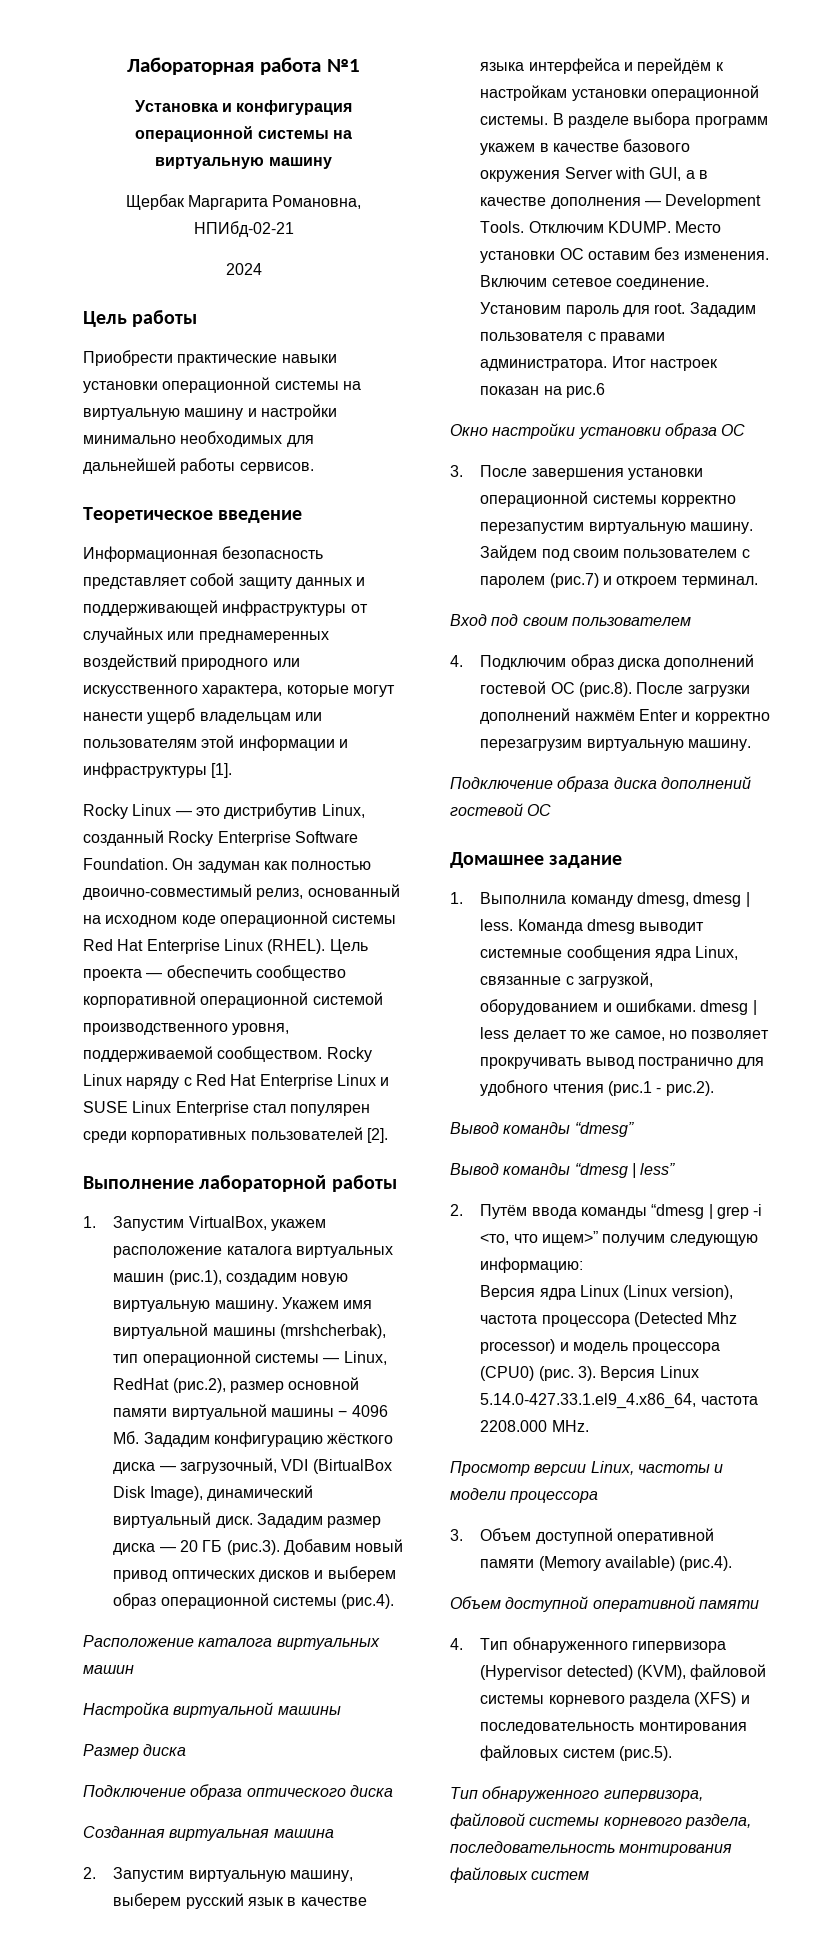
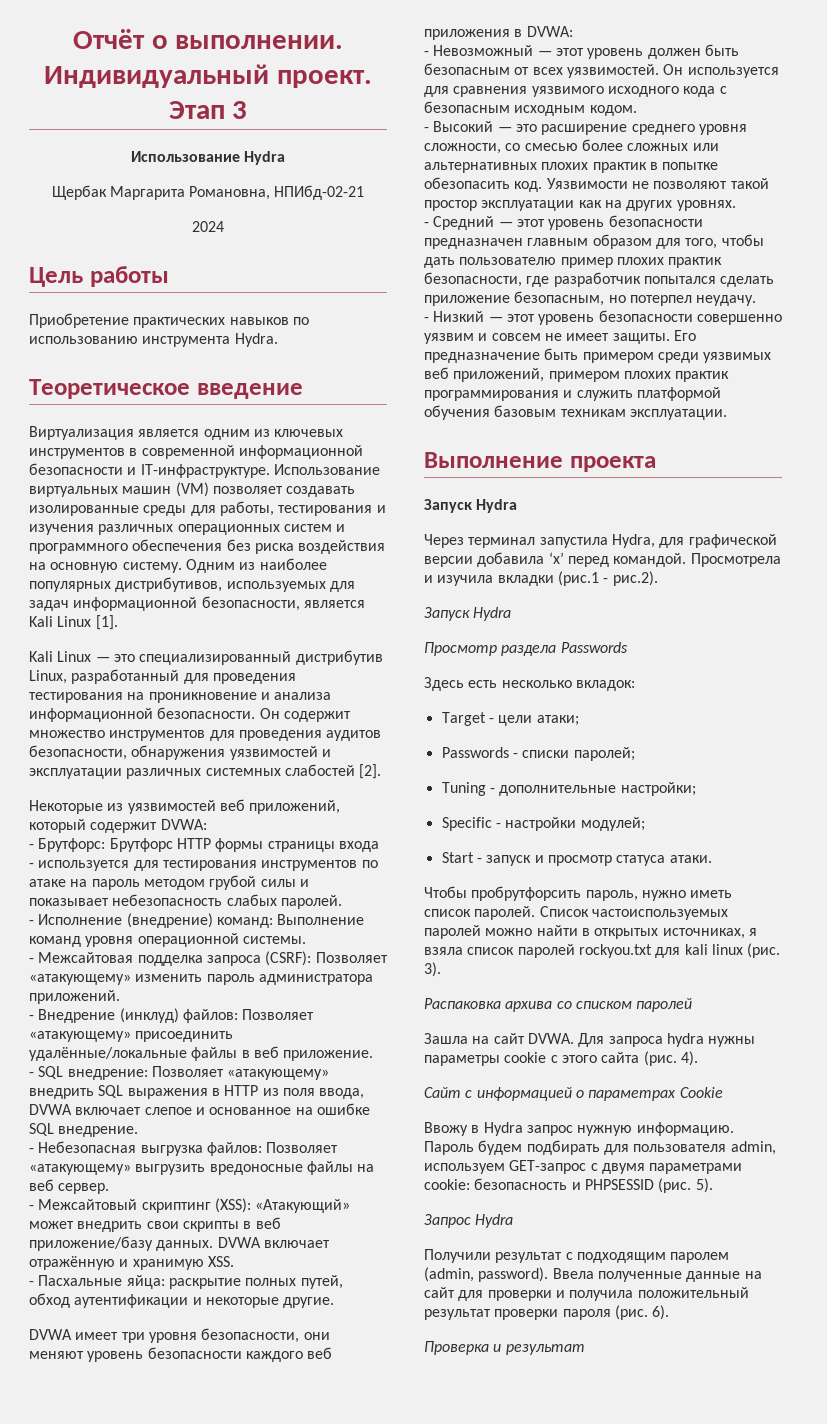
[127,57,360,75] [134,100,353,115] [135,126,352,142] [155,157,332,169] Лабораторная работа №1 // Установка и конфигурация операционной системы на виртуальную машину -> [72,29,344,49] [44,64,372,88] [168,101,248,119] [130,151,286,165] Отчёт о выполнении. Индивидуальный проект. Этап 3 // Использование Hydra
[83,350,337,366] [83,377,361,393] [83,404,337,420] [83,431,314,447] [83,458,314,474] [83,507,303,523] [83,546,324,562] [83,573,366,589] [83,600,368,616] [83,627,329,643] [83,654,300,670] [83,685,395,697] [83,708,322,724] [83,735,348,751] [83,762,207,778] Приобрести практические навыки установки операционной системы на виртуальную машину и настройки минимально необходимых для дальнейшей работы сервисов. // Теоретическое введение // Информационная безопасность представляет собой защиту данных и поддерживающей инфраструктуры от случайных или преднамеренных воздействий природного или искусственного характера, которые могут нанести ущерб владельцам или пользователям этой информации и инфраструктуры -> [29,313,309,328] [29,333,278,347] [29,379,303,399] [29,426,344,440] [29,445,363,459] [29,463,380,478] [29,482,356,497] [29,501,386,516] [29,524,346,535] [29,539,386,554] [29,558,327,573] [29,577,355,592] [29,596,365,611] [29,616,92,627] Приобретение практических навыков по использованию инструмента Hydra. // Теоретическое введение // Виртуализация является одним из ключевых инструментов в современной информационной безопасности и IT-инфраструктуре. Использование виртуальных машин (VM) позволяет создавать изолированные среды для работы, тестирования и изучения различных операционных систем и программного обеспечения без риска воздействия на основную систему. Одним из наиболее популярных дистрибутивов, используемых для задач информационной безопасности, является Kali Linux
[83,804,128,819] Rocky -> [29,651,53,662] Kali
(220, 811) none -> [139,651,292,665] специализированный
[83,830,358,846] [83,858,372,873] [83,884,400,900] [83,911,397,927] [83,939,368,954] [83,965,346,981] [83,992,383,1008] [83,1023,290,1035] [83,1046,372,1062] [83,1074,390,1089] [83,1101,371,1116] [83,1127,388,1143] [83,1175,397,1192] [83,1216,326,1231] [113,1246,393,1258] [113,1270,349,1285] [113,1297,373,1312] [113,1323,386,1339] [113,1350,387,1366] [113,1377,360,1393] [113,1404,388,1420] [113,1431,394,1447] [113,1458,392,1474] [113,1485,313,1501] [113,1512,382,1528] [113,1539,404,1555] [113,1566,396,1582] [113,1593,395,1609] [83,1635,380,1650] [83,1665,134,1674] [83,1702,341,1718] [83,1744,187,1759] [83,1784,393,1800] [83,1826,334,1841] [83,1867,353,1882] [113,1893,367,1909] [480,58,724,74] [480,85,759,101] [480,112,768,128] [480,139,691,155] [480,167,708,182] [480,194,762,209] [480,221,722,233] [480,247,769,263] [480,275,709,290] [480,302,756,317] [480,332,665,344] [480,356,718,371] [480,383,605,398] [450,423,746,439] [450,465,703,480] [480,491,736,507] [480,522,753,534] [480,545,750,561] [480,573,758,588] [450,614,691,626] [450,654,755,670] [480,681,750,697] [480,708,770,724] [480,739,751,751] [450,776,751,792] [450,803,552,816] [450,852,623,868] [450,892,750,907] [480,919,705,934] [480,945,739,961] [480,972,653,988] [480,999,757,1015] [480,1027,770,1042] [480,1057,765,1069] [480,1080,714,1096] [450,1122,634,1137] [450,1163,676,1178] [450,1204,763,1219] [480,1231,758,1246] [480,1257,584,1273] [480,1285,733,1300] [480,1312,738,1327] [480,1339,721,1354] [480,1366,699,1381] [480,1393,758,1409] [480,1420,589,1432] [450,1461,724,1476] [450,1488,599,1503] [450,1528,714,1544] [480,1556,733,1571] [450,1596,759,1612] [450,1637,726,1653] [480,1664,767,1680] [480,1692,750,1707] [480,1722,747,1734] [480,1745,672,1761] [450,1786,703,1802] [450,1813,751,1829] [450,1841,733,1856] [450,1867,590,1883] созданный Rocky Enterprise Software Foundation. Он задуман как полностью двоично-совместимый релиз, основанный на исходном коде операционной системы Red Hat Enterprise Linux (RHEL). Цель проекта — обеспечить сообщество корпоративной операционной системой производственного уровня, поддерживаемой сообществом. Rocky Linux наряду с Red Hat Enterprise Linux и SUSE Linux Enterprise стал популярен среди корпоративных пользователей [2]. // Выполнение лабораторной работы // 1. Запустим VirtualBox, укажем расположение каталога виртуальных машин (рис.1), создадим новую виртуальную машину. Укажем имя виртуальной машины (mrshcherbak), тип операционной системы — Linux, RedHat (рис.2), размер основной памяти виртуальной машины − 4096 Мб. Зададим конфигурацию жёсткого диска — загрузочный, VDI (BirtualBox Disk Image), динамический виртуальный диск. Зададим размер диска — 20 ГБ (рис.3). Добавим новый привод оптических дисков и выберем образ операционной системы (рис.4). // Расположение каталога виртуальных машин // Настройка виртуальной машины // Размер диска // Подключение образа оптического диска // Созданная виртуальная машина // 2. Запустим виртуальную машину, выберем русский язык в качестве языка интерфейса и перейдём к настройкам установки операционной системы. В разделе выбора программ укажем в качестве базового окружения Server with GUI, а в качестве дополнения — Development Tools. Отключим KDUMP. Место установки ОС оставим без изменения. Включим сетевое соединение. Установим пароль для root. Зададим пользователя с правами администратора. Итог настроек показан на рис.6 // Окно настройки установки образа ОС // 3. После завершения установки операционной системы корректно перезапустим виртуальную машину. Зайдем под своим пользователем с паролем (рис.7) и откроем терминал. // Вход под своим пользователем // 4. Подключим образ диска дополнений гостевой ОС (рис.8). После загрузки дополнений нажмём Enter и корректно перезагрузим виртуальную машину. // Подключение образа диска дополнений гостевой ОС // Домашнее задание // 1. Выполнила команду dmesg, dmesg | less. Команда dmesg выводит системные сообщения ядра Linux, связанные с загрузкой, оборудованием и ошибками. dmesg | less делает то же самое, но позволяет прокручивать вывод постранично для удобного чтения (рис.1 - рис.2). // Вывод команды “dmesg” // Вывод команды “dmesg | less” // 2. Путём ввода команды “dmesg | grep -i <то, что ищем>” получим следующую информацию: // Версия ядра Linux (Linux version), частота процессора (Detected Mhz processor) и модель процессора (CPU0) (рис. 3). Версия Linux 5.14.0-427.33.1.el9_4.x86_64, частота 2208.000 MHz. // Просмотр версии Linux, частоты и модели процессора // 3. Объем доступной оперативной памяти (Memory available) (рис.4). // Объем доступной оперативной памяти // 4. Тип обнаруженного гипервизора (Hypervisor detected) (KVM), файловой системы корневого раздела (XFS) и последовательность монтирования файловых систем (рис.5). // Тип обнаруженного гипервизора, файловой системы корневого раздела, последовательность монтирования файловых систем -> [71,669,296,684] [29,692,332,703] [29,707,351,722] [29,730,382,741] [29,745,331,760] [29,764,382,779] [29,799,341,814] [29,819,207,833] [29,838,379,852] [29,860,378,871] [29,875,309,890] [29,894,342,909] [29,913,365,928] [29,933,306,947] [29,951,388,966] [29,974,373,985] [29,990,120,1004] [29,1008,315,1023] [29,1031,234,1042] [29,1046,374,1061] [29,1066,330,1080] [29,1085,365,1099] [29,1103,370,1115] [29,1123,139,1137] [29,1141,339,1156] [29,1161,375,1175] [29,1179,110,1194] [29,1198,351,1213] [29,1217,281,1232] [29,1236,330,1251] [29,1256,234,1270] [29,1275,343,1289] [29,1293,335,1308] [29,1328,330,1343] [29,1347,333,1362] [424,26,573,40] [424,44,739,59] [424,63,779,78] [424,86,727,97] [424,101,637,116] [424,121,747,135] [424,139,719,154] [424,162,719,173] [424,177,769,192] [424,200,736,211] [424,215,703,230] [424,234,764,249] [424,257,723,268] [424,272,775,287] [424,291,757,306] [424,310,782,325] [424,330,696,344] [424,348,772,363] [424,367,730,382] [424,387,721,401] [424,405,727,420] [424,452,656,472] [424,499,518,513] [424,534,777,548] [424,552,781,567] [424,571,658,586] [424,607,512,621] [424,642,628,656] [424,677,635,691] [441,712,579,726] [441,747,635,761] [441,782,696,796] [441,817,645,831] [441,852,712,866] [424,886,733,901] [424,906,728,920] [424,925,757,939] [424,943,781,958] [424,962,441,977] [424,998,693,1012] [424,1033,756,1047] [424,1051,698,1066] [424,1087,723,1101] [424,1122,734,1136] [424,1140,776,1155] [424,1160,743,1174] [424,1178,713,1193] [424,1214,514,1228] [424,1249,730,1263] [424,1267,762,1282] [424,1287,749,1301] [424,1305,670,1320] [424,1341,585,1355] разработанный для проведения тестирования на проникновение и анализа информационной безопасности. Он содержит множество инструментов для проведения аудитов безопасности, обнаружения уязвимостей и эксплуатации различных системных слабостей [2]. // Некоторые из уязвимостей веб приложений, который содержит DVWA: // - Брутфорс: Брутфорс HTTP формы страницы входа - используется для тестирования инструментов по атаке на пароль методом грубой силы и показывает небезопасность слабых паролей. // - Исполнение (внедрение) команд: Выполнение команд уровня операционной системы. // - Межсайтовая подделка запроса (CSRF): Позволяет «атакующему» изменить пароль администратора приложений. // - Внедрение (инклуд) файлов: Позволяет «атакующему» присоединить удалённые/локальные файлы в веб приложение. // - SQL внедрение: Позволяет «атакующему» внедрить SQL выражения в HTTP из поля ввода, DVWA включает слепое и основанное на ошибке SQL внедрение. // - Небезопасная выгрузка файлов: Позволяет «атакующему» выгрузить вредоносные файлы на веб сервер. // - Межсайтовый скриптинг (XSS): «Атакующий» может внедрить свои скрипты в веб приложение/базу данных. DVWA включает отражённую и хранимую XSS. // - Пасхальные яйца: раскрытие полных путей, обход аутентификации и некоторые другие. // DVWA имеет три уровня безопасности, они меняют уровень безопасности каждого веб приложения в DVWA: // - Невозможный — этот уровень должен быть безопасным от всех уязвимостей. Он используется для сравнения уязвимого исходного кода с безопасным исходным кодом. // - Высокий — это расширение среднего уровня сложности, со смесью более сложных или альтернативных плохих практик в попытке обезопасить код. Уязвимости не позволяют такой простор эксплуатации как на других уровнях. // - Средний — этот уровень безопасности предназначен главным образом для того, чтобы дать пользователю пример плохих практик безопасности, где разработчик попытался сделать приложение безопасным, но потерпел неудачу. // - Низкий — этот уровень безопасности совершенно уязвим и совсем не имеет защиты. Его предназначение быть примером среди уязвимых веб приложений, примером плохих практик программирования и служить платформой обучения базовым техникам эксплуатации. // Выполнение проекта // Запуск Hydra // Через терминал запустила Hydra, для графической версии добавила ‘x’ перед командой. Просмотрела и изучила вкладки (рис.1 - рис.2). // Запуск Hydra // Просмотр раздела Passwords // Здесь есть несколько вкладок: // Target - цели атаки; // Passwords - списки паролей; // Tuning - дополнительные настройки; // Specific - настройки модулей; // Start - запуск и просмотр статуса атаки. // Чтобы пробрутфорсить пароль, нужно иметь список паролей. Список частоиспользуемых паролей можно найти в открытых источниках, я взяла список паролей rockyou.txt для kali linux (рис. 3). // Распаковка архива со списком паролей // Зашла на сайт DVWA. Для запроса hydra нужны параметры cookie с этого сайта (рис. 4). // Сайт с информацией о параметрах Cookie // Ввожу в Hydra запрос нужную информацию. Пароль будем подбирать для пользователя admin, используем GET-запрос с двумя параметрами cookie: безопасность и PHPSESSID (рис. 5). // Запрос Hydra // Получили результат с подходящим паролем (admin, password). Ввела полученные данные на сайт для проверки и получила положительный результат проверки пароля (рис. 6). // Проверка и результат

